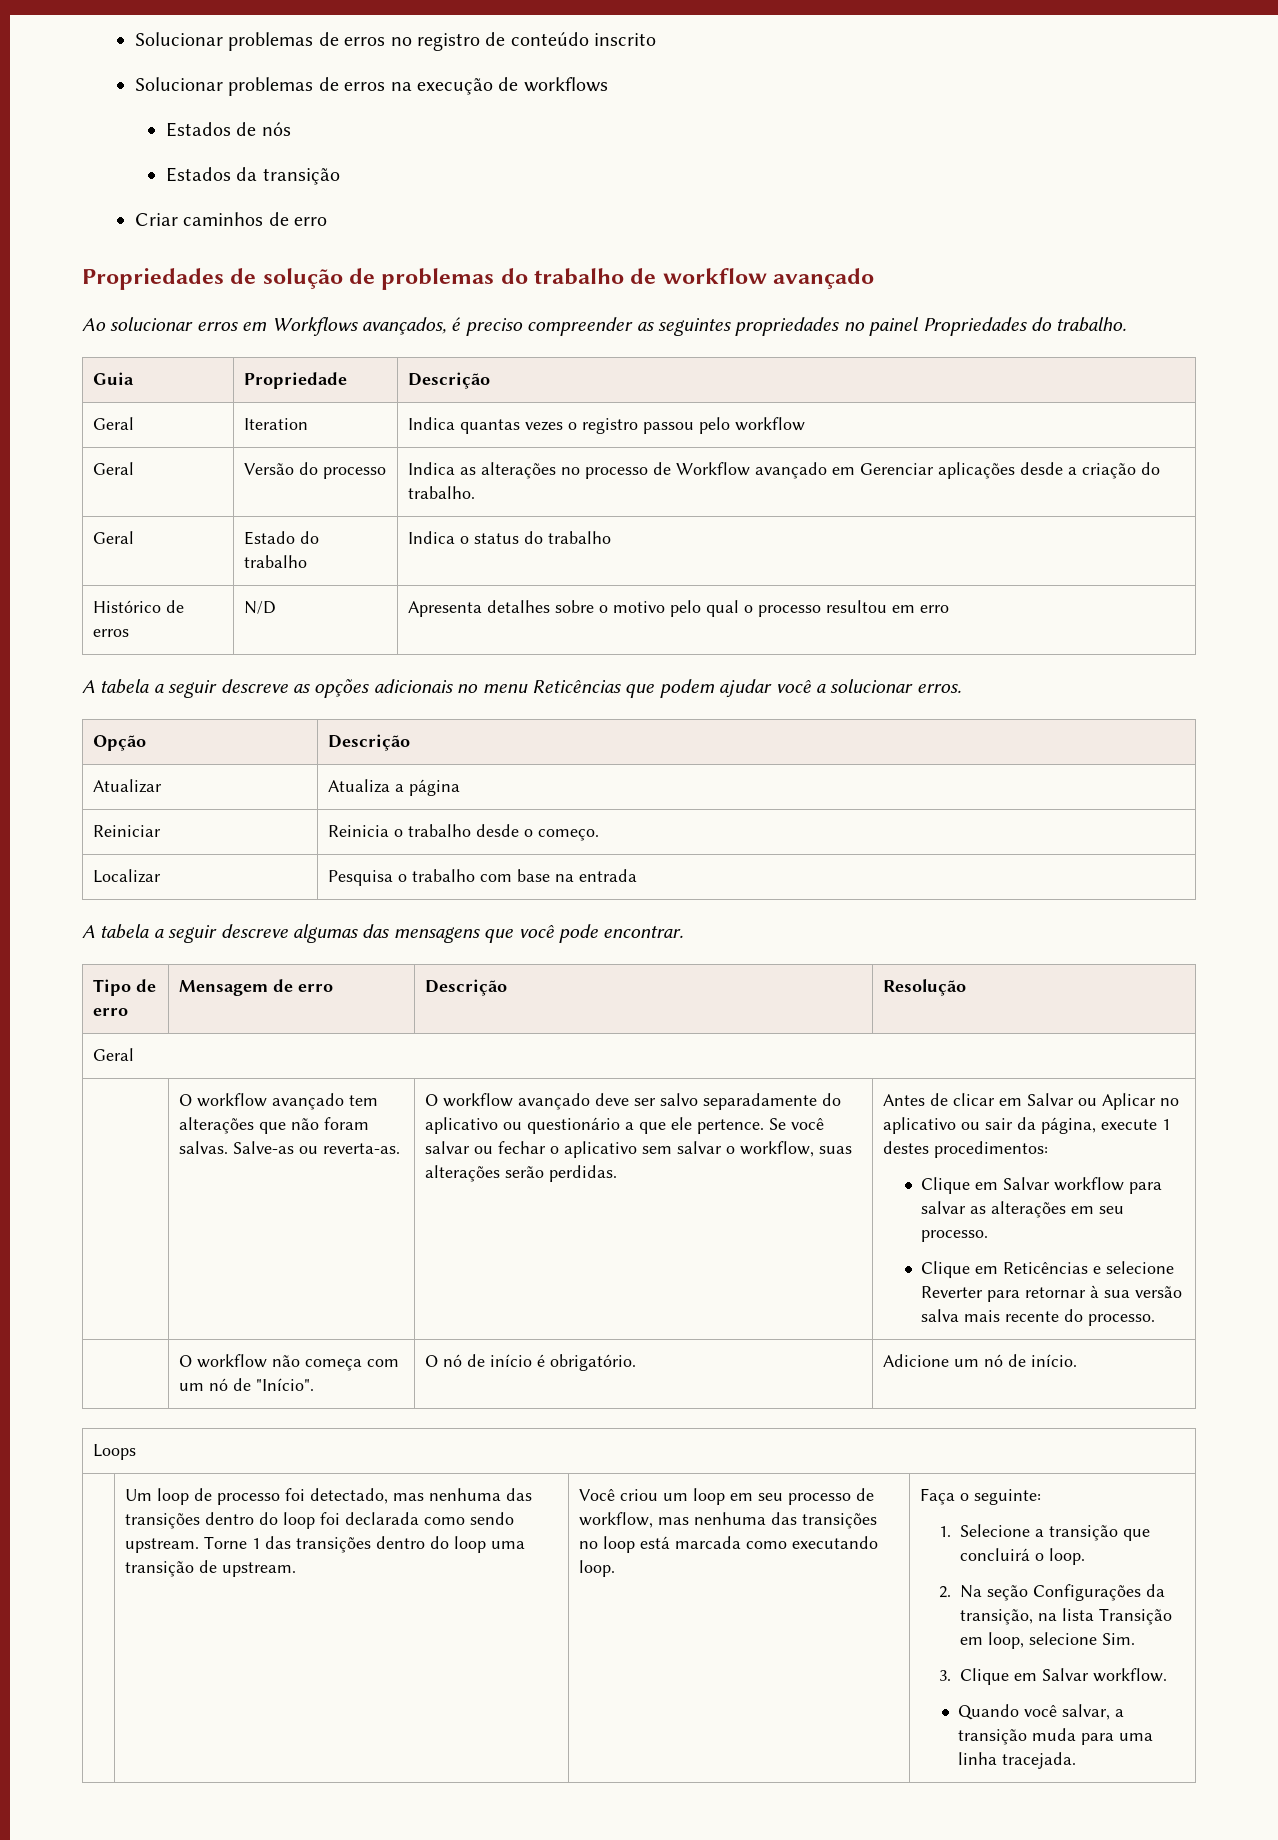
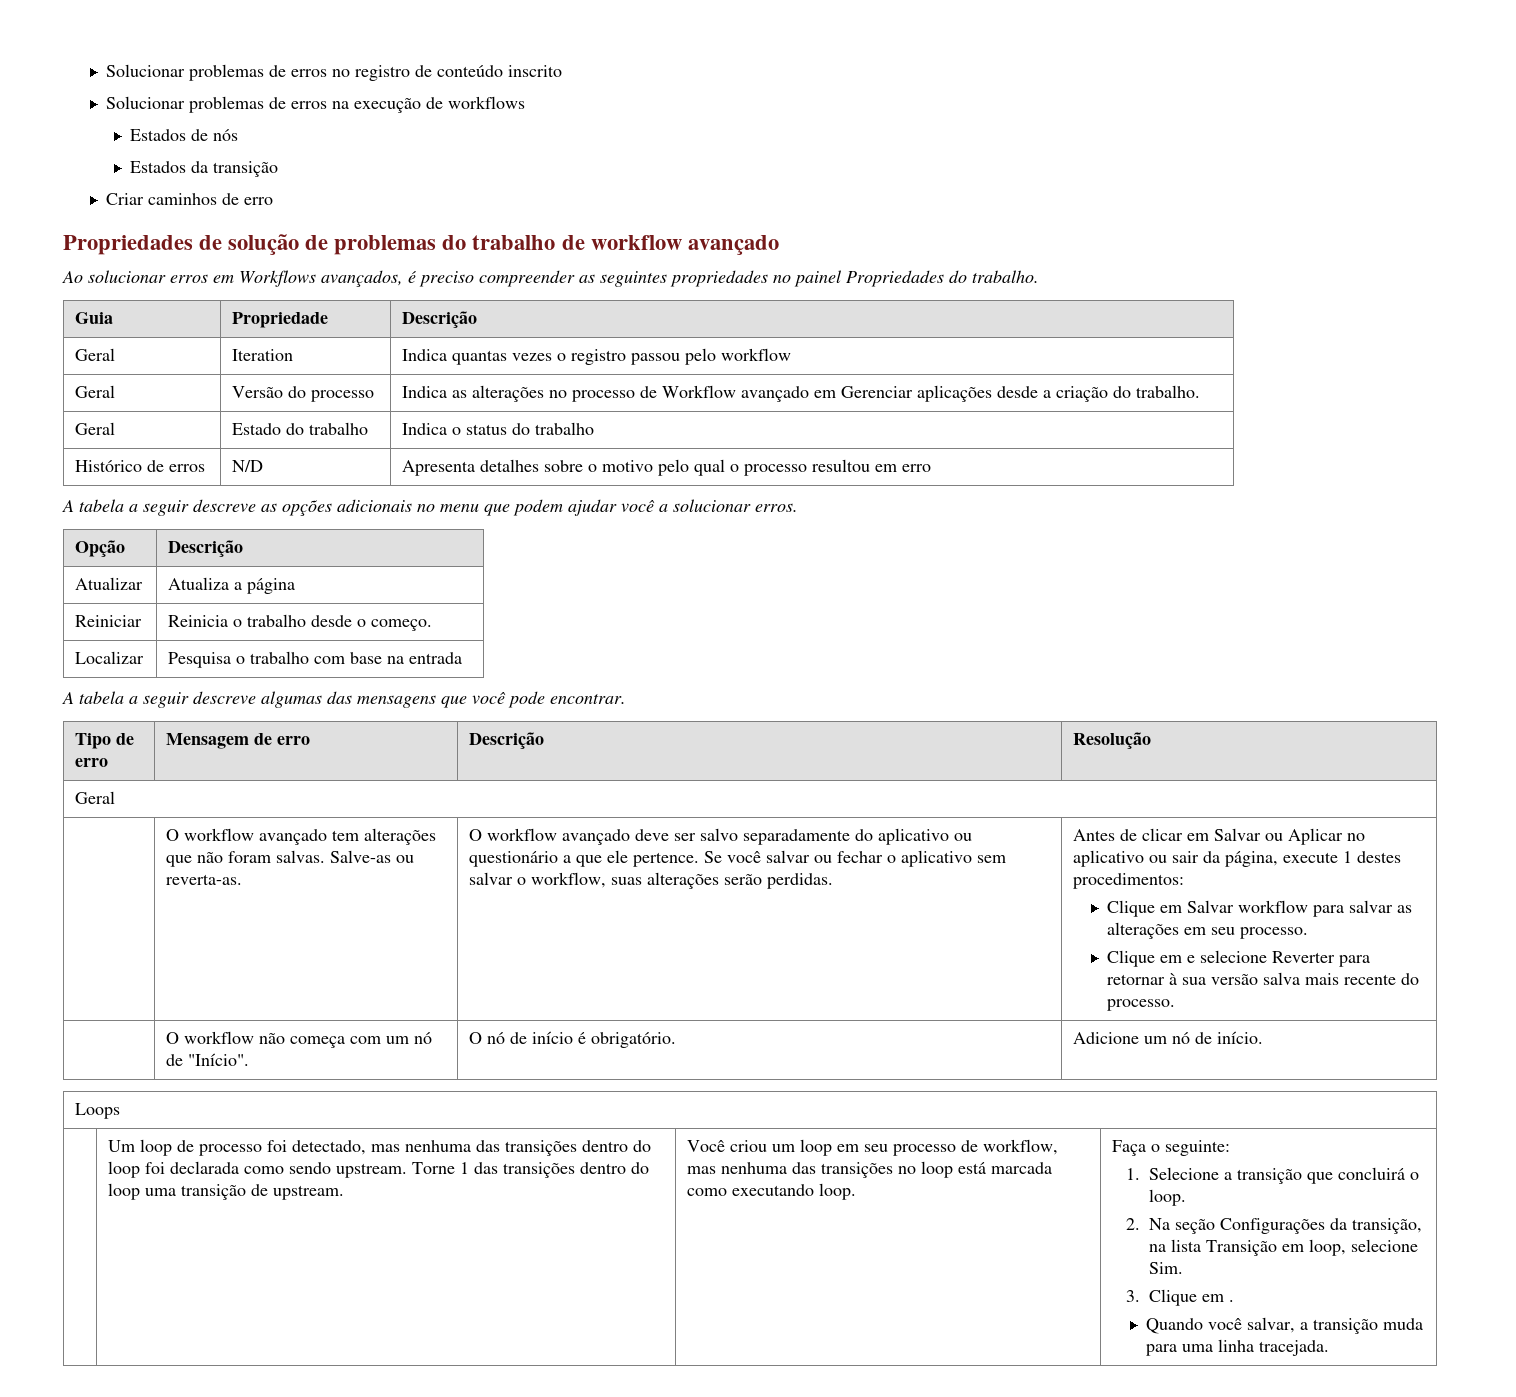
[532,680,621,693] Reticências -> (479, 508) none
[1003,1262,1089,1274] Reticências -> (1183, 959) none
[1041,1668,1167,1682] Salvar workflow. -> [1229,1300,1235,1302] .

